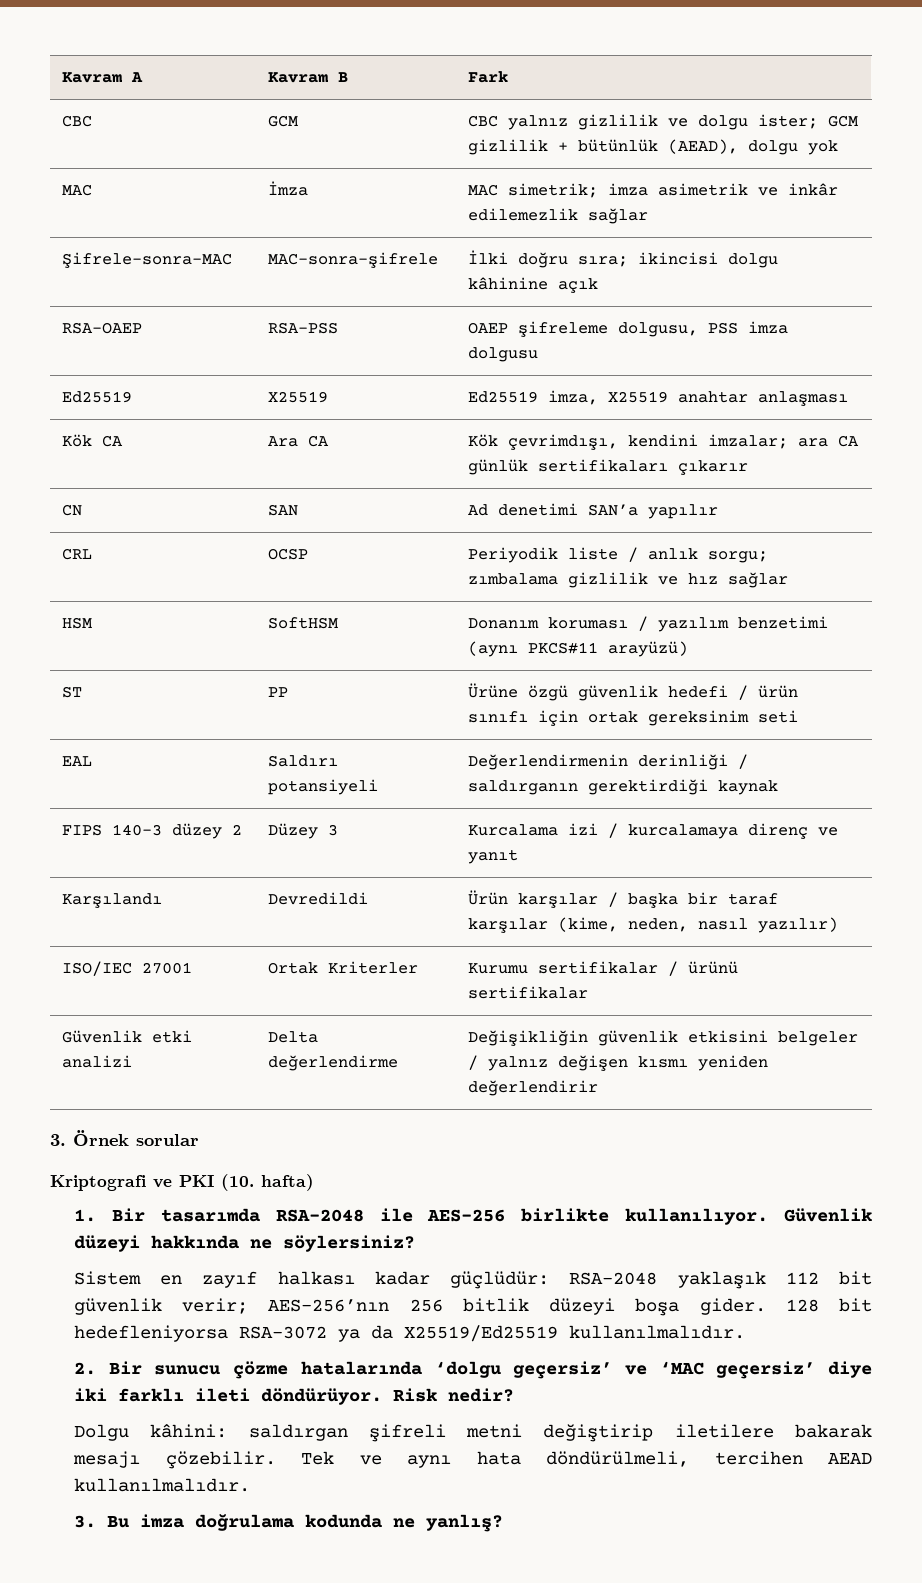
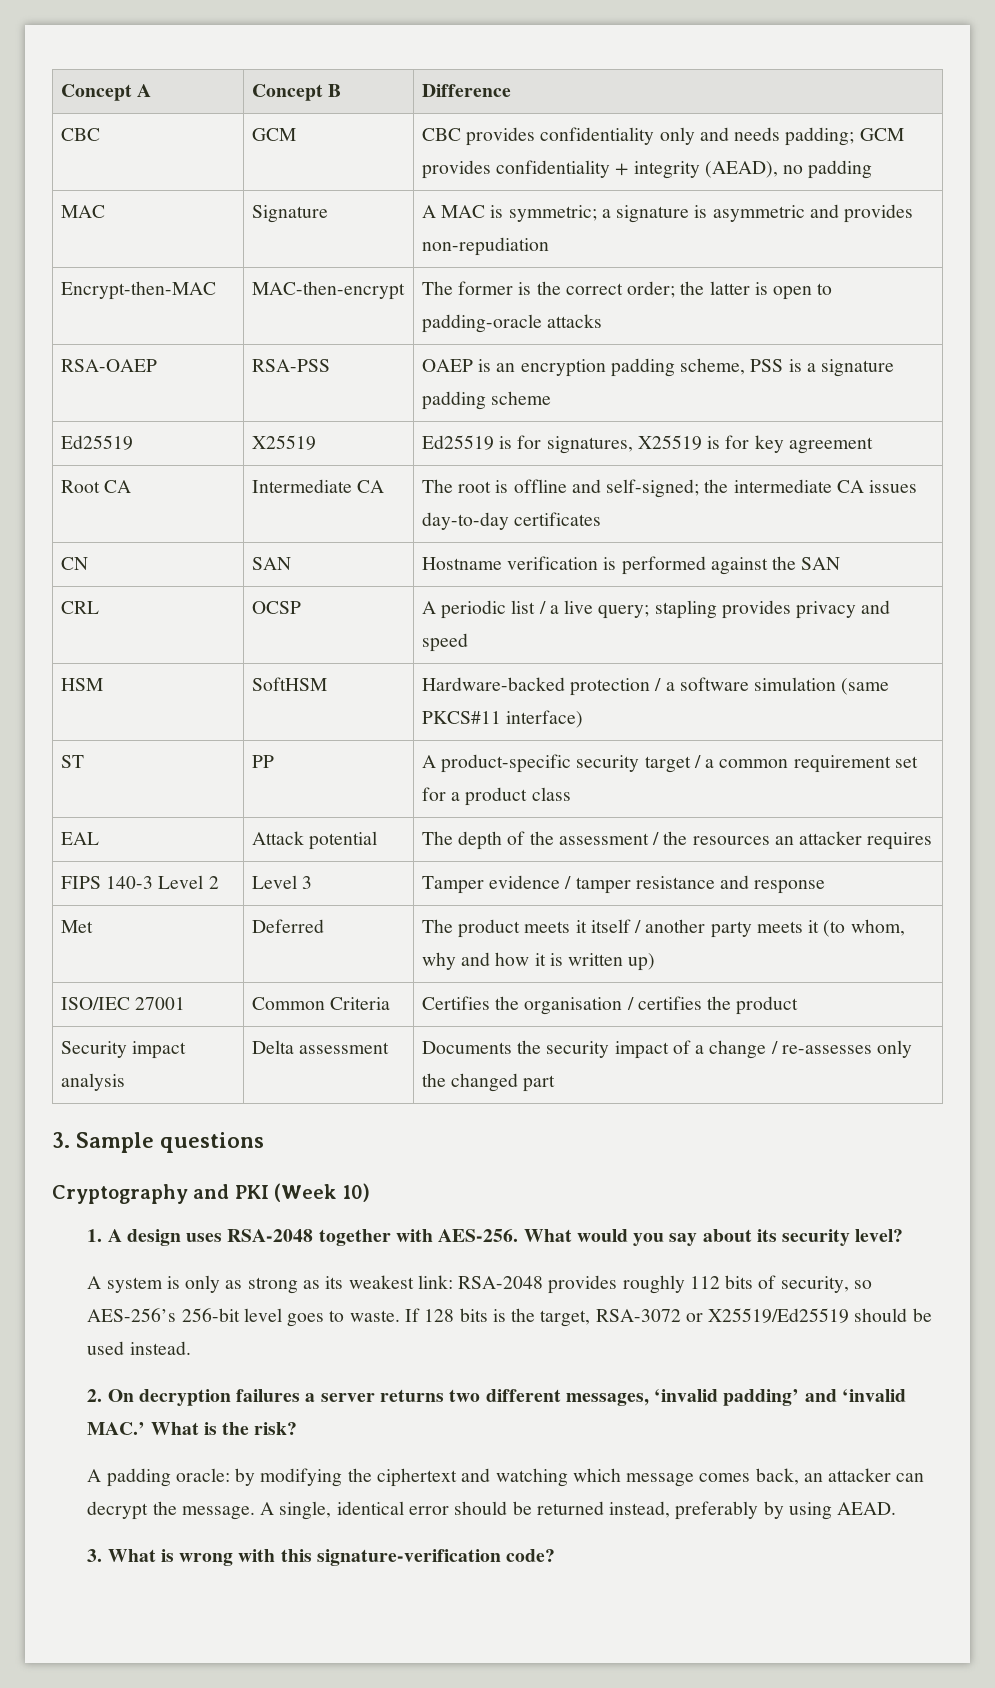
[61,72,122,83] Kavram -> [60,84,132,101] Concept
[267,72,328,83] Kavram -> [251,84,323,101] Concept
[467,71,508,83] Fark -> [421,84,511,97] Difference
[507,114,858,130] [467,139,838,155] [61,184,92,196] [267,181,308,196] [467,183,838,198] [467,208,648,224] [61,252,232,268] [267,252,438,268] [467,250,778,268] [467,277,598,293] [61,322,142,334] [267,322,338,334] [467,321,788,337] [467,347,538,362] [61,391,132,403] [267,391,328,403] [467,390,848,406] [61,434,123,447] [267,435,329,447] [467,434,859,450] [467,459,748,475] [61,504,82,516] [267,504,298,516] [467,503,718,519] [61,548,92,560] [267,548,308,560] [467,547,768,563] [467,572,788,588] [61,617,92,629] [267,617,338,629] [467,616,828,632] [467,641,688,657] [61,686,82,698] [267,687,288,697] [467,683,798,701] [467,710,798,726] [61,756,92,766] [267,755,338,767] [267,779,378,795] [467,754,748,770] [467,779,778,795] yalnız gizlilik ve dolgu ister; GCM gizlilik + bütünlük (AEAD), dolgu yok // MAC | İmza | MAC simetrik; imza asimetrik ve inkâr edilemezlik sağlar // Şifrele-sonra-MAC | MAC-sonra-şifrele | İlki doğru sıra; ikincisi dolgu kâhinine açık // RSA-OAEP | RSA-PSS | OAEP şifreleme dolgusu, PSS imza dolgusu // Ed25519 | X25519 | Ed25519 imza, X25519 anahtar anlaşması // Kök CA | Ara CA | Kök çevrimdışı, kendini imzalar; ara CA günlük sertifikaları çıkarır // CN | SAN | Ad denetimi SAN’a yapılır // CRL | OCSP | Periyodik liste / anlık sorgu; zımbalama gizlilik ve hız sağlar // HSM | SoftHSM | Donanım koruması / yazılım benzetimi (aynı PKCS#11 arayüzü) // ST | PP | Ürüne özgü güvenlik hedefi / ürün sınıfı için ortak gereksinim seti // EAL | Saldırı potansiyeli | Değerlendirmenin derinliği / saldırganın gerektirdiği kaynak -> [465,127,904,146] [421,160,873,179] [60,205,105,218] [251,205,328,223] [421,204,914,223] [421,237,549,256] [60,281,216,300] [251,281,405,300] [421,281,833,300] [421,314,602,333] [60,359,157,372] [251,359,330,372] [421,358,895,377] [421,391,551,410] [60,435,133,450] [251,435,316,450] [421,435,873,454] [60,480,131,493] [251,479,384,493] [421,479,918,498] [421,512,601,530] [60,557,88,570] [251,557,291,570] [421,556,841,575] [60,601,99,614] [251,601,301,614] [421,600,891,619] [421,633,468,652] [60,678,103,691] [251,677,327,691] [421,677,890,696] [421,710,583,728] [60,755,84,768] [251,755,274,768] [421,754,918,773] [421,787,571,806] [60,832,99,845] [251,831,377,850] [421,831,933,850] provides confidentiality only and needs padding; GCM provides confidentiality + integrity (AEAD), no padding // MAC | Signature | A MAC is symmetric; a signature is asymmetric and provides non-repudiation // Encrypt-then-MAC | MAC-then-encrypt | The former is the correct order; the latter is open to padding-oracle attacks // RSA-OAEP | RSA-PSS | OAEP is an encryption padding scheme, PSS is a signature padding scheme // Ed25519 | X25519 | Ed25519 is for signatures, X25519 is for key agreement // Root CA | Intermediate CA | The root is offline and self-signed; the intermediate CA issues day-to-day certificates // CN | SAN | Hostname verification is performed against the SAN // CRL | OCSP | A periodic list / a live query; stapling provides privacy and speed // HSM | SoftHSM | Hardware-backed protection / a software simulation (same PKCS#11 interface) // ST | PP | A product-specific security target / a common requirement set for a product class // EAL | Attack potential | The depth of the assessment / the resources an attacker requires
[171,823,222,839] düzey -> [158,875,204,889] Level
[267,823,318,839] Düzey -> [251,875,297,889] Level
[467,823,838,839] [467,849,518,864] [61,893,162,908] [267,892,368,905] [467,890,778,908] [467,917,838,933] [61,961,192,976] [267,961,418,974] [467,961,738,976] [467,986,588,999] [61,1030,192,1043] [61,1055,132,1068] [267,1031,318,1043] [267,1055,398,1071] [467,1030,858,1046] [467,1055,768,1071] [467,1080,598,1096] [50,1130,199,1146] [50,1174,314,1191] [74,1208,872,1225] [74,1235,416,1252] [74,1271,873,1289] [74,1298,872,1316] [74,1325,746,1342] [74,1361,872,1379] [74,1388,515,1405] [74,1424,872,1442] [73,1451,872,1469] [74,1478,251,1492] [74,1514,504,1532] Kurcalama izi / kurcalamaya direnç ve yanıt // Karşılandı | Devredildi | Ürün karşılar / başka bir taraf karşılar (kime, neden, nasıl yazılır) // ISO/IEC 27001 | Ortak Kriterler | Kurumu sertifikalar / ürünü sertifikalar // Güvenlik etki analizi | Delta değerlendirme | Değişikliğin güvenlik etkisini belgeler / yalnız değişen kısmı yeniden değerlendirir // 3. Örnek sorular // Kriptografi ve PKI (10. hafta) // 1. Bir tasarımda RSA-2048 ile AES-256 birlikte kullanılıyor. Güvenlik düzeyi hakkında ne söylersiniz? // Sistem en zayıf halkası kadar güçlüdür: RSA-2048 yaklaşık 112 bit güvenlik verir; AES-256’nın 256 bitlik düzeyi boşa gider. 128 bit hedefleniyorsa RSA-3072 ya da X25519/Ed25519 kullanılmalıdır. // 2. Bir sunucu çözme hatalarında ‘dolgu geçersiz’ ve ‘MAC geçersiz’ diye iki farklı ileti döndürüyor. Risk nedir? // Dolgu kâhini: saldırgan şifreli metni değiştirip iletilere bakarak mesajı çözebilir. Tek ve aynı hata döndürülmeli, tercihen AEAD kullanılmalıdır. // 3. Bu imza doğrulama kodunda ne yanlış? -> [421,875,826,894] [60,920,93,933] [251,919,324,933] [421,919,905,938] [421,952,656,971] [60,997,185,1010] [251,997,390,1010] [421,996,799,1015] [60,1041,186,1059] [60,1073,125,1091] [251,1040,389,1054] [421,1040,913,1059] [421,1073,556,1092] [52,1132,264,1153] [52,1183,370,1204] [87,1229,904,1246] [87,1275,872,1294] [87,1308,932,1327] [87,1341,191,1355] [87,1389,906,1406] [87,1422,298,1435] [87,1468,925,1487] [87,1501,897,1520] [87,1549,556,1566] Tamper evidence / tamper resistance and response // Met | Deferred | The product meets it itself / another party meets it (to whom, why and how it is written up) // ISO/IEC 27001 | Common Criteria | Certifies the organisation / certifies the product // Security impact analysis | Delta assessment | Documents the security impact of a change / re-assesses only the changed part // 3. Sample questions // Cryptography and PKI (Week 10) // 1. A design uses RSA-2048 together with AES-256. What would you say about its security level? // A system is only as strong as its weakest link: RSA-2048 provides roughly 112 bits of security, so AES-256’s 256-bit level goes to waste. If 128 bits is the target, RSA-3072 or X25519/Ed25519 should be used instead. // 2. On decryption failures a server returns two different messages, ‘invalid padding’ and ‘invalid MAC.’ What is the risk? // A padding oracle: by modifying the ciphertext and watching which message comes back, an attacker can decrypt the message. A single, identical error should be returned instead, preferably by using AEAD. // 3. What is wrong with this signature-verification code?

